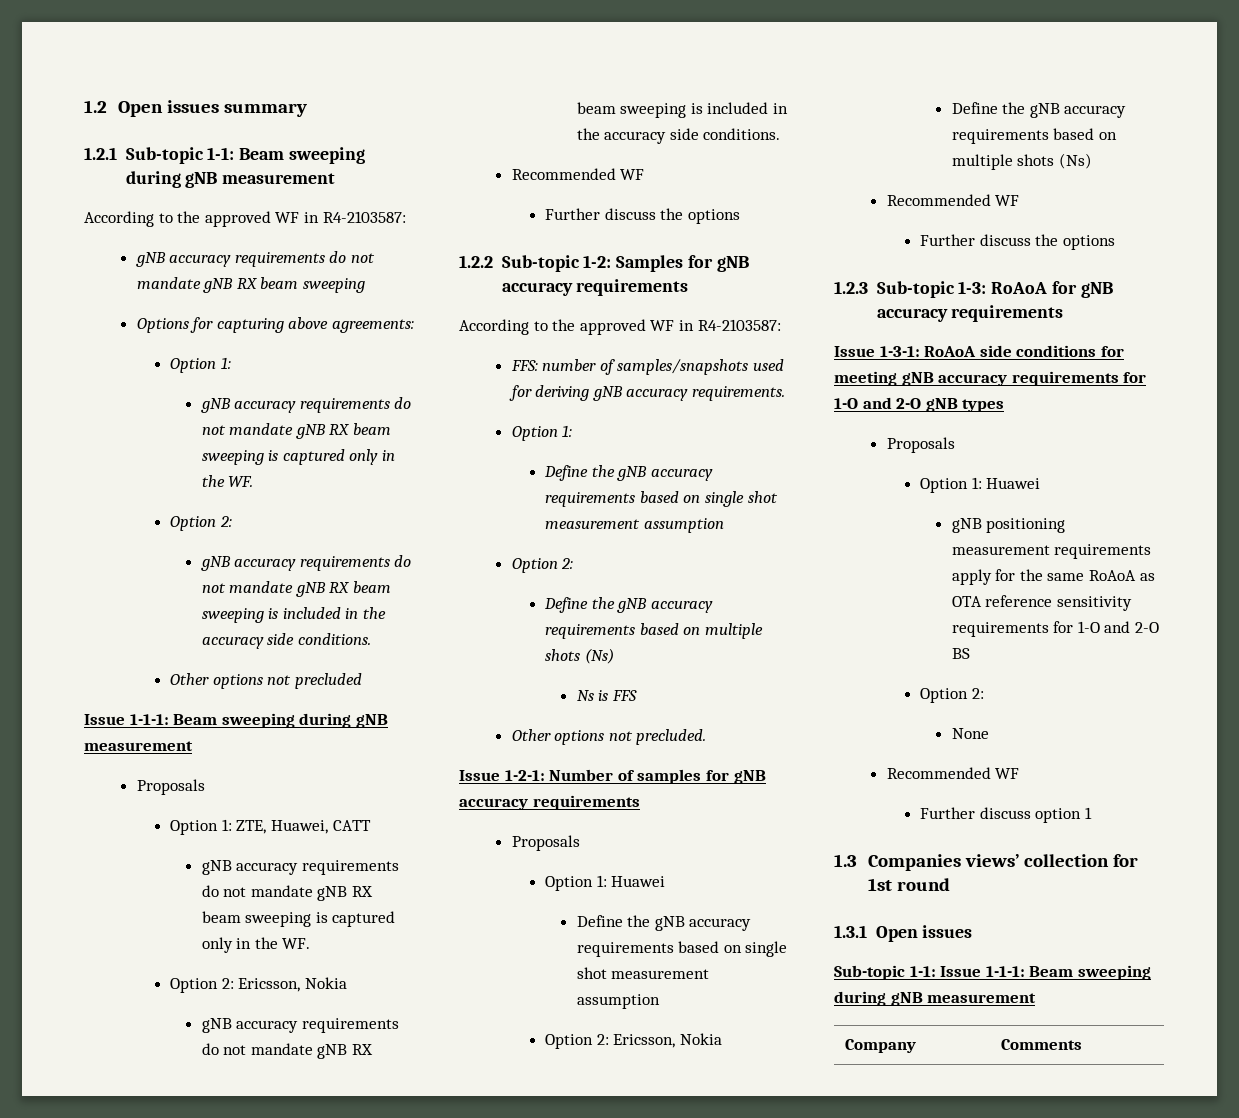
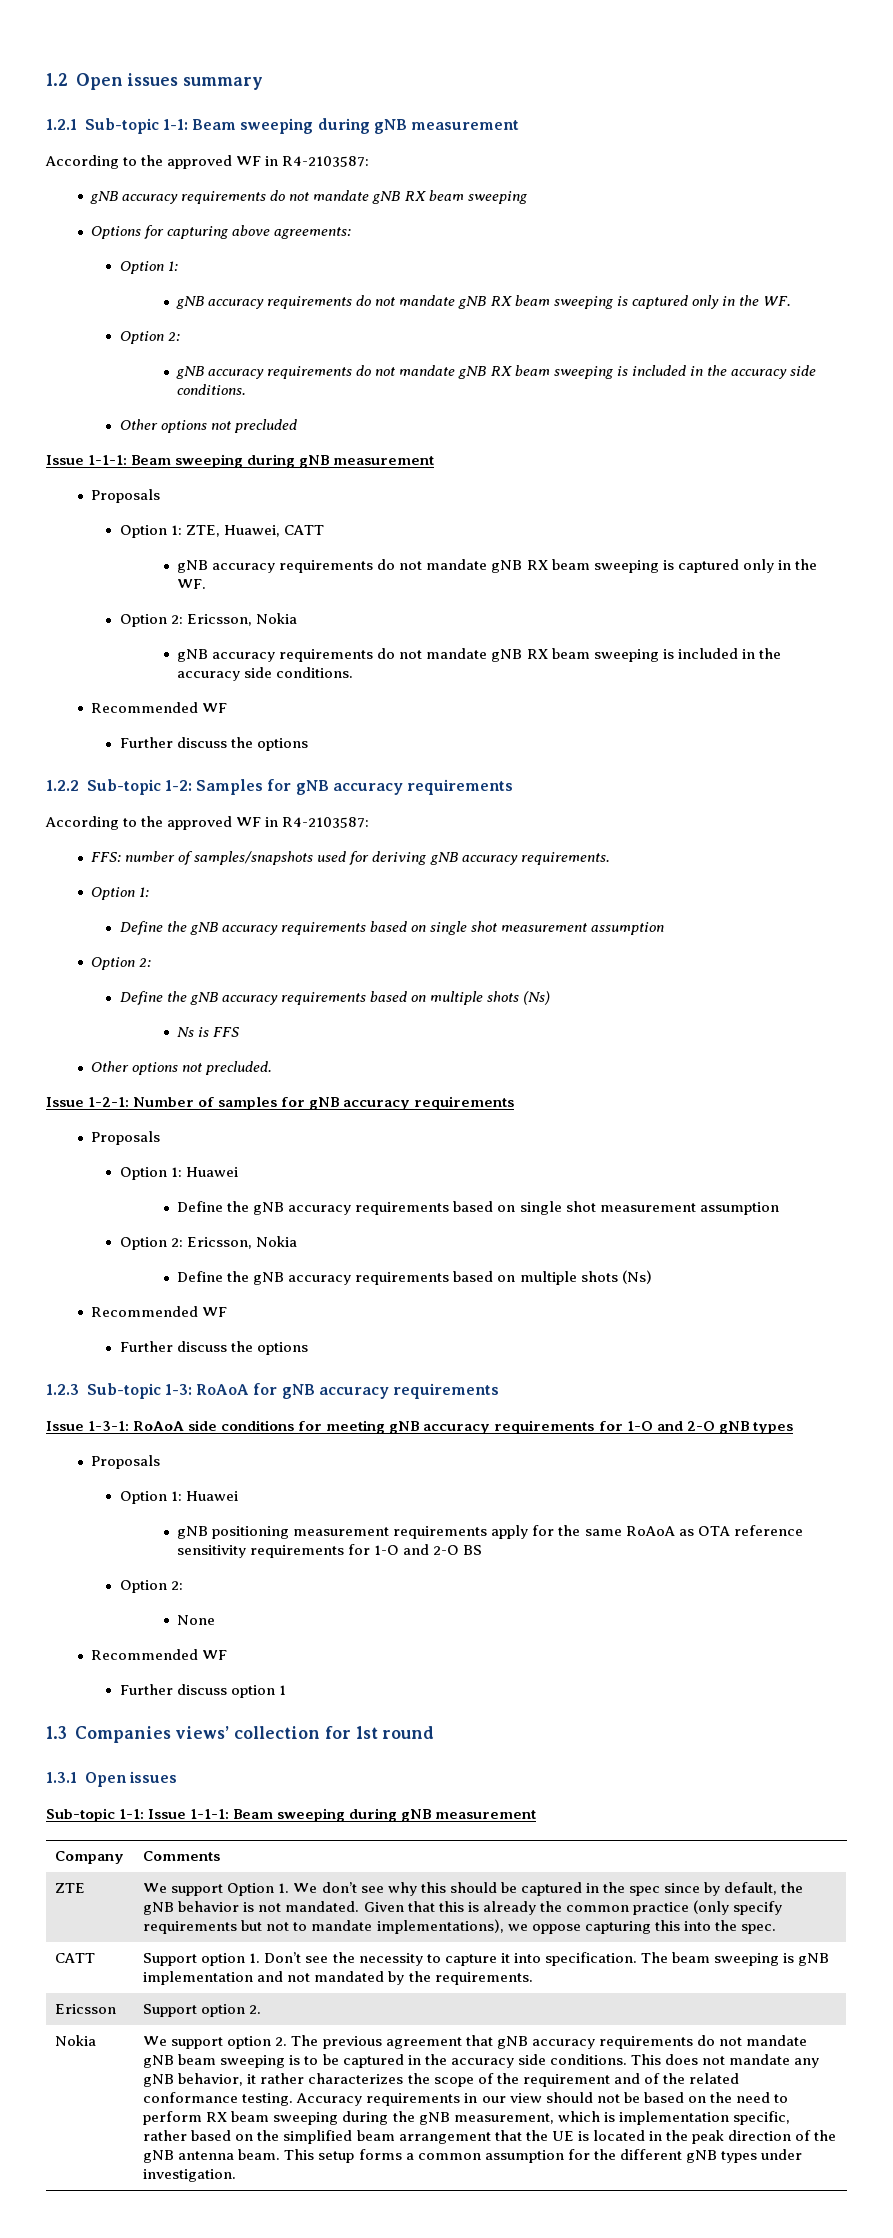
(1082, 1044) none -> [55,1883,86,1893] [143,1882,804,1896] [143,1900,782,1915] [143,1919,776,1934] [55,1953,96,1963] [143,1952,830,1966] [143,1971,533,1985] [55,2004,117,2014] [143,2004,262,2017] [55,2035,97,2046] [143,2035,807,2049] [143,2054,820,2068] [143,2073,739,2087] [143,2092,788,2106] [143,2111,790,2125] [143,2130,837,2144] [143,2149,802,2163] [143,2169,237,2182] // ZTE | We support Option 1. We don’t see why this should be captured in the spec since by default, the gNB behavior is not mandated. Given that this is already the common practice (only specify requirements but not to mandate implementations), we oppose capturing this into the spec. // CATT | Support option 1. Don’t see the necessity to capture it into specification. The beam sweeping is gNB implementation and not mandated by the requirements. // Ericsson | Support option 2. // Nokia | We support option 2. The previous agreement that gNB accuracy requirements do not mandate gNB beam sweeping is to be captured in the accuracy side conditions. This does not mandate any gNB behavior, it rather characterizes the scope of the requirement and of the related conformance testing. Accuracy requirements in our view should not be based on the need to perform RX beam sweeping during the gNB measurement, which is implementation specific, rather based on the simplified beam arrangement that the UE is located in the peak direction of the gNB antenna beam. This setup forms a common assumption for the different gNB types under investigation.

